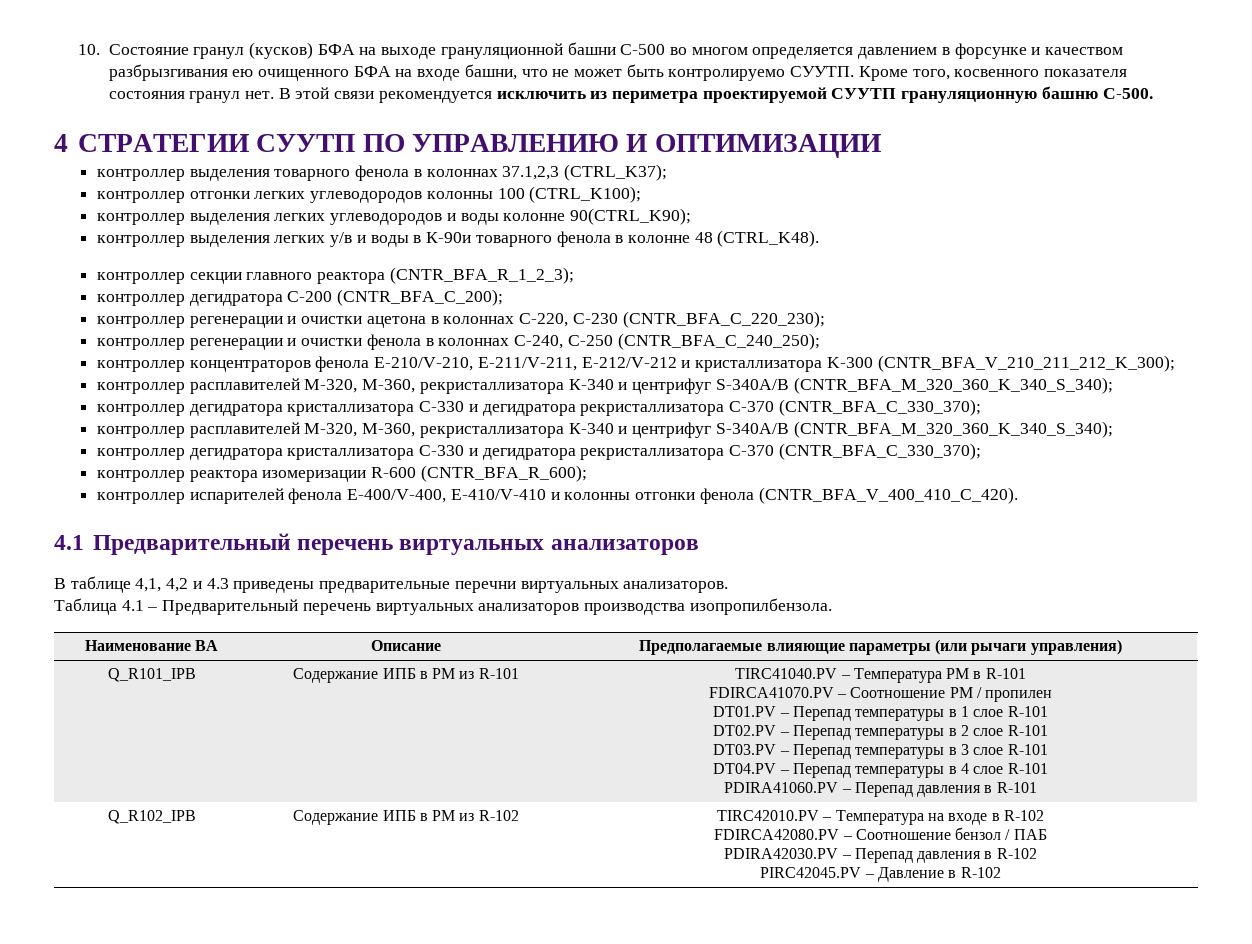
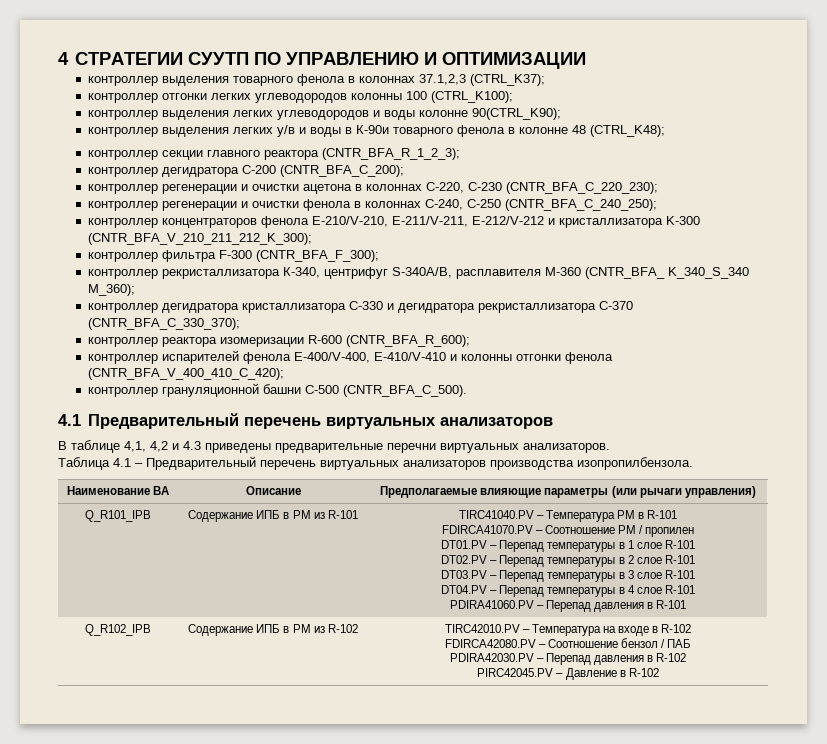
[77,42,1124,59] [108,64,1128,81] [108,86,1153,103] 10. Состояние гранул (кусков) БФА на выходе грануляционной башни С-500 во многом определяется давлением в форсунке и качеством разбрызгивания ею очищенного БФА на входе башни, что не может быть контролируемо СУУТП. Кроме того, косвенного показателя состояния гранул нет. В этой связи рекомендуется исключить из периметра проектируемой СУУТП грануляционную башню С-500. // -> (58, 58) none
[717,230,820,247] (CTRL_K48). -> [589,125,665,137] (CTRL_K48);
[189,377,1113,394] [97,399,981,416] [97,421,1113,438] расплавителей M-320, M-360, рекристаллизатора К-340 и центрифуг S-340A/B (CNTR_BFA_M_320_360_K_340_S_340); // контроллер дегидратора кристаллизатора С-330 и дегидратора рекристаллизатора С-370 (CNTR_BFA_C_330_370); // контроллер расплавителей M-320, M-360, рекристаллизатора К-340 и центрифуг S-340A/B (CNTR_BFA_M_320_360_K_340_S_340); -> [161,250,379,262] [87,267,749,279] [87,284,135,296] фильтра F-300 (CNTR_BFA_F_300); // контроллер рекристаллизатора К-340, центрифуг S-340A/B, расплавителя M-360 (CNTR_BFA_ K_340_S_340 M_360);
[758,487,1018,504] (CNTR_BFA_V_400_410_C_420). -> [87,368,284,380] [87,383,467,397] (CNTR_BFA_V_400_410_C_420); // контроллер грануляционной башни С-500 (CNTR_BFA_С_500).

